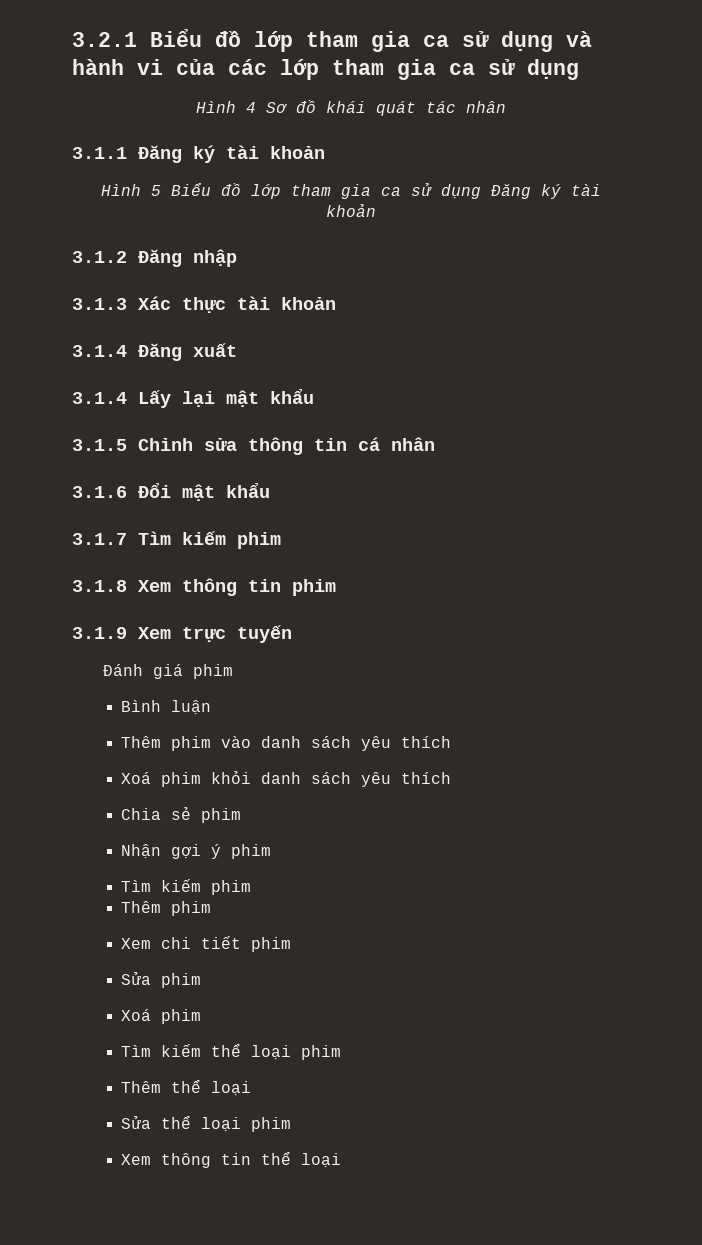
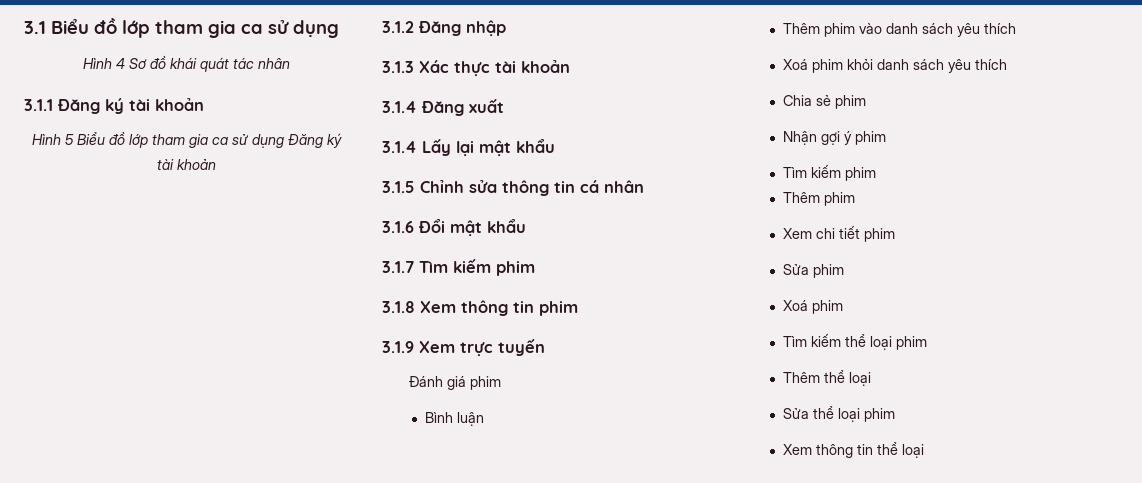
[72,29,592,52] [72,59,579,80] 3.2.1 Biểu đồ lớp tham gia ca sử dụng và hành vi của các lớp tham gia ca sử dụng -> [24,18,339,38] 3.1 Biểu đồ lớp tham gia ca sử dụng

